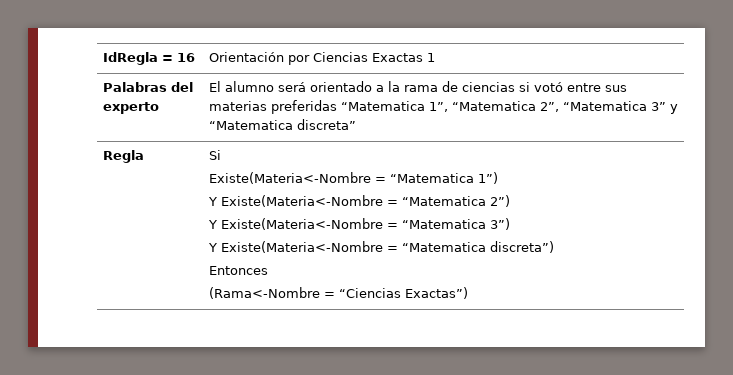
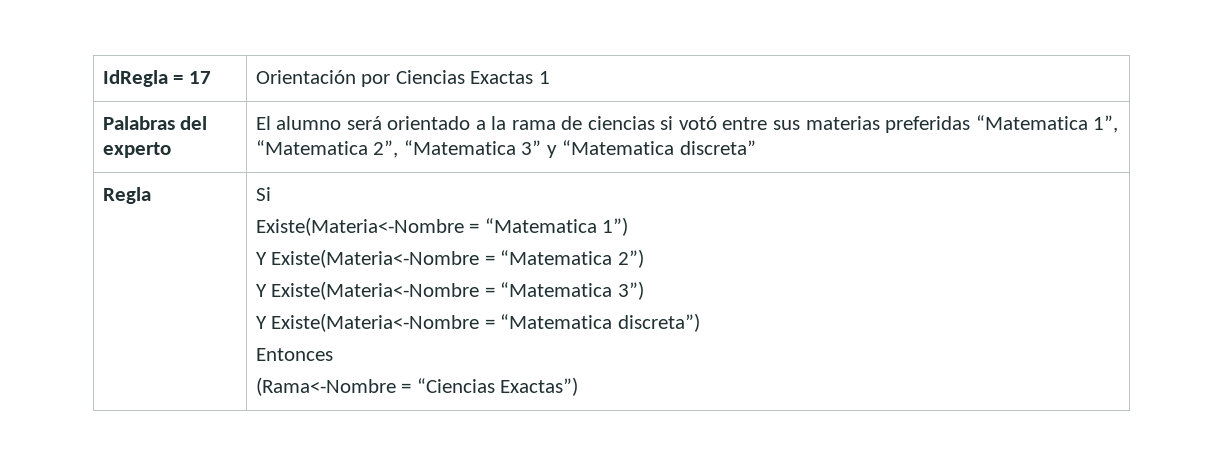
[176,53,195,62] 16 -> [188,71,211,84] 17

